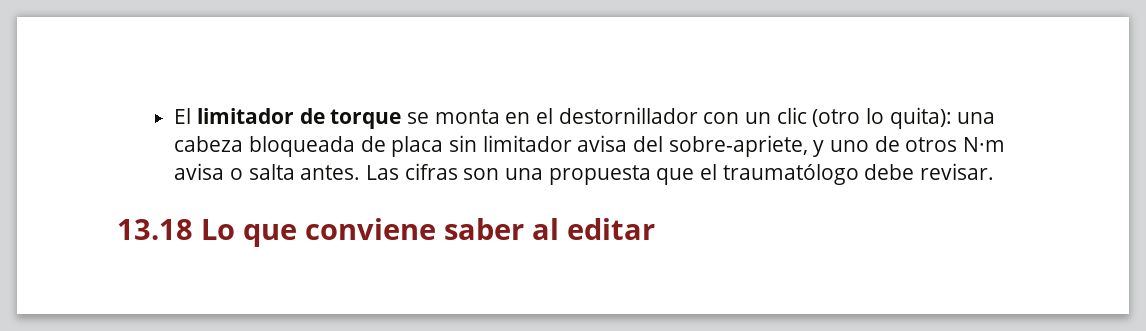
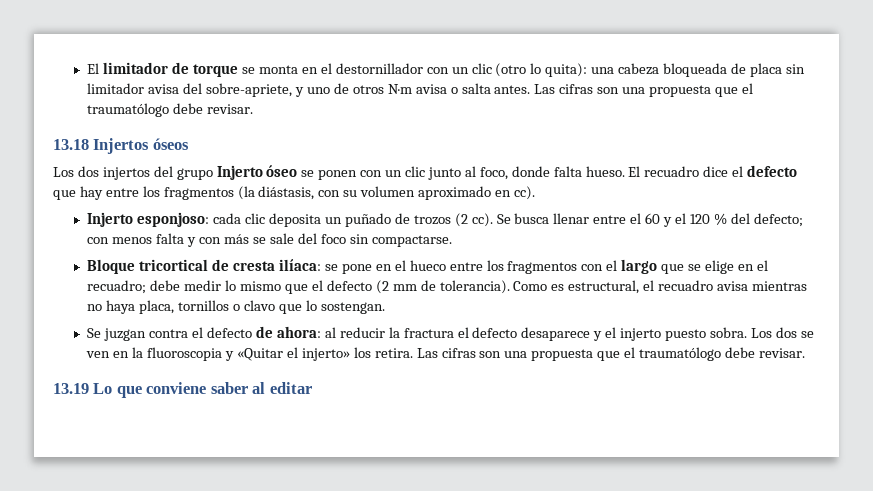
(193, 229) none -> [93,138,189,154] [53,165,798,180] [53,186,535,200] [87,212,803,227] [87,233,452,247] [87,259,768,274] [87,280,807,294] [87,300,385,314] [87,326,814,341] [86,347,805,361] [53,383,89,394] Injertos óseos // Los dos injertos del grupo Injerto óseo se ponen con un clic junto al foco, donde falta hueso. El recuadro dice el defecto que hay entre los fragmentos (la diástasis, con su volumen aproximado en cc). // Injerto esponjoso: cada clic deposita un puñado de trozos (2 cc). Se busca llenar entre el 60 y el 120 % del defecto; con menos falta y con más se sale del foco sin compactarse. // Bloque tricortical de cresta ilíaca: se pone en el hueco entre los fragmentos con el largo que se elige en el recuadro; debe medir lo mismo que el defecto (2 mm de tolerancia). Como es estructural, el recuadro avisa mientras no haya placa, tornillos o clavo que lo sostengan. // Se juzgan contra el defecto de ahora: al reducir la fractura el defecto desaparece y el injerto puesto sobra. Los dos se ven en la fluoroscopia y «Quitar el injerto» los retira. Las cifras son una propuesta que el traumatólogo debe revisar. // 13.19

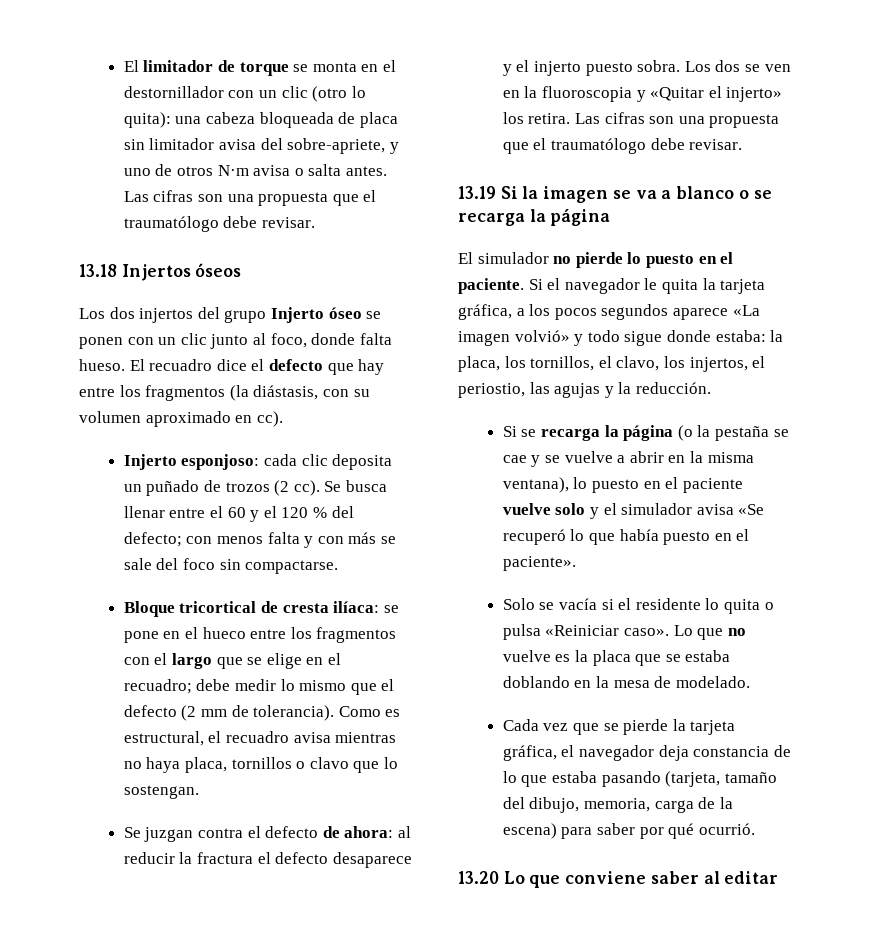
(89, 388) none -> [500,186,772,203] [458,208,611,226] [458,252,734,268] [458,278,766,294] [458,304,760,320] [458,330,784,346] [458,356,766,372] [458,382,711,398] [502,425,789,441] [502,451,754,467] [502,477,743,493] [502,503,765,519] [502,529,750,545] [502,556,576,571] [502,598,774,614] [502,624,746,640] [502,650,731,666] [502,676,750,688] [502,719,736,735] [502,745,791,761] [502,771,777,787] [502,797,733,813] [502,823,755,839] [458,871,499,884] Si la imagen se va a blanco o se recarga la página // El simulador no pierde lo puesto en el paciente. Si el navegador le quita la tarjeta gráfica, a los pocos segundos aparece «La imagen volvió» y todo sigue donde estaba: la placa, los tornillos, el clavo, los injertos, el periostio, las agujas y la reducción. // Si se recarga la página (o la pestaña se cae y se vuelve a abrir en la misma ventana), lo puesto en el paciente vuelve solo y el simulador avisa «Se recuperó lo que había puesto en el paciente». // Solo se vacía si el residente lo quita o pulsa «Reiniciar caso». Lo que no vuelve es la placa que se estaba doblando en la mesa de modelado. // Cada vez que se pierde la tarjeta gráfica, el navegador deja constancia de lo que estaba pasando (tarjeta, tamaño del dibujo, memoria, carga de la escena) para saber por qué ocurrió. // 13.20

